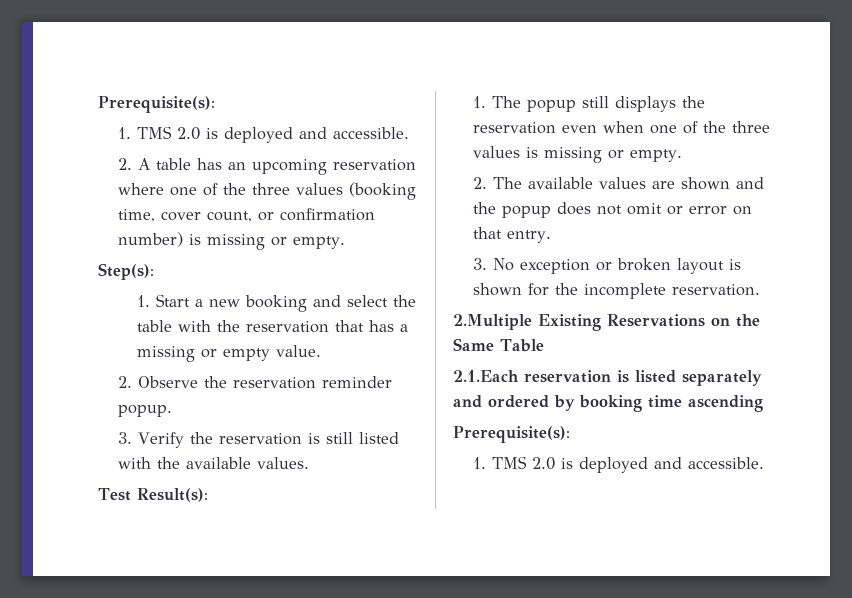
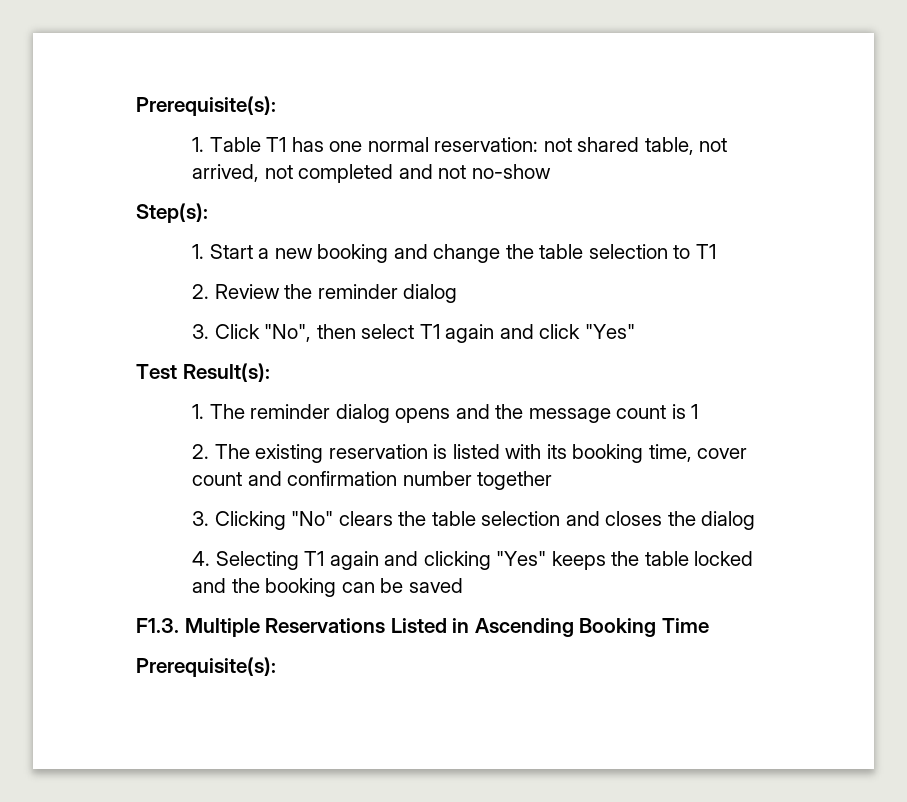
[98,96,215,113] [117,126,409,143] [117,158,416,175] [117,182,416,200] [117,208,375,222] [117,232,345,250] Prerequisite(s): // 1. TMS 2.0 is deployed and accessible. // 2. A table has an upcoming reservation where one of the three values (booking time, cover count, or confirmation number) is missing or empty. -> [136,96,276,116] [191,137,728,155] [191,164,551,183] Prerequisite(s): // 1. Table T1 has one normal reservation: not shared table, not arrived, not completed and not no-show
[347,295,417,307] [137,320,409,333] [137,345,322,362] [117,376,392,389] [117,405,172,417] [117,432,399,448] [117,457,309,469] [98,488,208,502] [472,96,705,112] [472,121,770,134] [472,146,682,163] [472,177,764,190] [472,202,752,218] [472,227,551,243] [472,258,741,274] [472,283,760,299] [453,314,760,331] [453,338,544,352] [453,370,762,386] [453,395,763,412] [453,426,570,443] [472,456,764,473] select the table with the reservation that has a missing or empty value. // 2. Observe the reservation reminder popup. // 3. Verify the reservation is still listed with the available values. // Test Result(s): // 1. The popup still displays the reservation even when one of the three values is missing or empty. // 2. The available values are shown and the popup does not omit or error on that entry. // 3. No exception or broken layout is shown for the incomplete reservation. // 2.Multiple Existing Reservations on the Same Table // 2.1.Each reservation is listed separately and ordered by booking time ascending // Prerequisite(s): // 1. TMS 2.0 is deployed and accessible. -> [433,244,716,263] [191,284,458,303] [191,324,635,343] [136,363,270,382] [191,404,699,423] [191,444,748,463] [191,471,553,490] [191,511,756,530] [191,551,754,570] [191,578,463,597] [136,618,709,637] [136,657,276,677] change the table selection to T1 // 2. Review the reminder dialog // 3. Click "No", then select T1 again and click "Yes" // Test Result(s): // 1. The reminder dialog opens and the message count is 1 // 2. The existing reservation is listed with its booking time, cover count and confirmation number together // 3. Clicking "No" clears the table selection and closes the dialog // 4. Selecting T1 again and clicking "Yes" keeps the table locked and the booking can be saved // F1.3. Multiple Reservations Listed in Ascending Booking Time // Prerequisite(s):

